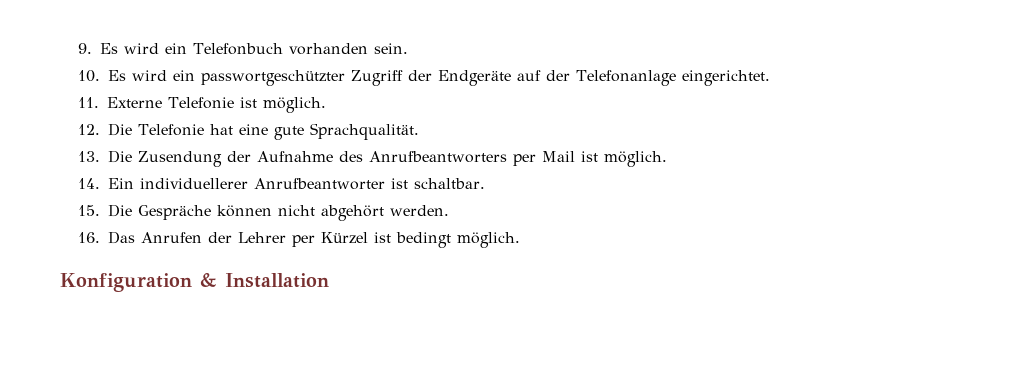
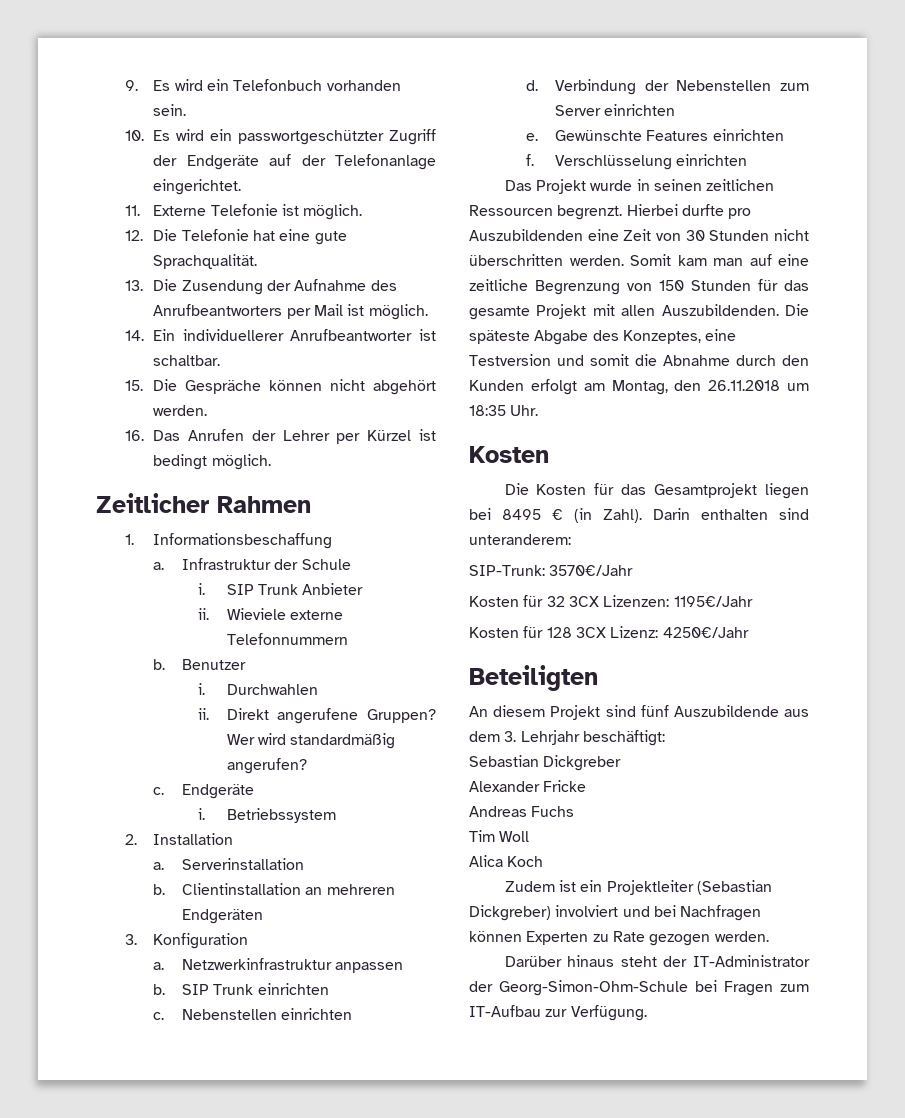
[60,273,329,292] Konfiguration & Installation -> [96,493,311,513] [124,533,333,549] [153,558,351,570] [198,583,364,595] [198,608,343,620] [226,633,348,645] [153,659,246,670] [198,683,318,695] [198,708,436,724] [226,733,396,749] [226,758,307,774] [153,784,254,799] [198,808,336,823] [124,833,234,845] [153,858,304,870] [153,883,395,895] [181,909,263,924] [124,933,249,949] [153,958,404,973] [153,983,329,995] [153,1008,353,1020] [526,79,809,95] [554,104,676,116] [526,129,784,141] [526,154,748,170] [504,179,775,194] [469,204,752,220] [469,229,809,241] [469,254,809,266] [469,279,809,295] [469,304,809,320] [469,329,737,345] [469,354,809,366] [469,379,809,395] [469,405,539,416] [469,446,549,463] [504,483,809,499] [469,508,809,523] [469,534,571,545] [469,565,634,576] [469,595,753,607] [469,626,749,638] [469,665,598,691] [469,705,809,720] [469,730,665,746] [469,755,622,771] [469,780,587,792] [469,806,575,817] [469,830,530,842] [469,855,544,867] [504,880,772,895] [469,905,762,921] [469,931,769,946] [504,955,810,967] [469,980,809,996] [469,1005,647,1021] Zeitlicher Rahmen // 1. Informationsbeschaffung // a. Infrastruktur der Schule // i. SIP Trunk Anbieter // ii. Wieviele externe Telefonnummern // b. Benutzer // i. Durchwahlen // ii. Direkt angerufene Gruppen? Wer wird standardmäßig angerufen? // c. Endgeräte // i. Betriebssystem // 2. Installation // a. Serverinstallation // b. Clientinstallation an mehreren Endgeräten // 3. Konfiguration // a. Netzwerkinfrastruktur anpassen // b. SIP Trunk einrichten // c. Nebenstellen einrichten // d. Verbindung der Nebenstellen zum Server einrichten // e. Gewünschte Features einrichten // f. Verschlüsselung einrichten // Das Projekt wurde in seinen zeitlichen Ressourcen begrenzt. Hierbei durfte pro Auszubildenden eine Zeit von 30 Stunden nicht überschritten werden. Somit kam man auf eine zeitliche Begrenzung von 150 Stunden für das gesamte Projekt mit allen Auszubildenden. Die späteste Abgabe des Konzeptes, eine Testversion und somit die Abnahme durch den Kunden erfolgt am Montag, den 26.11.2018 um 18:35 Uhr. // Kosten // Die Kosten für das Gesamtprojekt liegen bei 8495 € (in Zahl). Darin enthalten sind unteranderem: // SIP-Trunk: 3570€/Jahr // Kosten für 32 3CX Lizenzen: 1195€/Jahr // Kosten für 128 3CX Lizenz: 4250€/Jahr // Beteiligten // An diesem Projekt sind fünf Auszubildende aus dem 3. Lehrjahr beschäftigt: // Sebastian Dickgreber // Alexander Fricke // Andreas Fuchs // Tim Woll // Alica Koch // Zudem ist ein Projektleiter (Sebastian Dickgreber) involviert und bei Nachfragen können Experten zu Rate gezogen werden. // Darüber hinaus steht der IT-Administrator der Georg-Simon-Ohm-Schule bei Fragen zum IT-Aufbau zur Verfügung.

